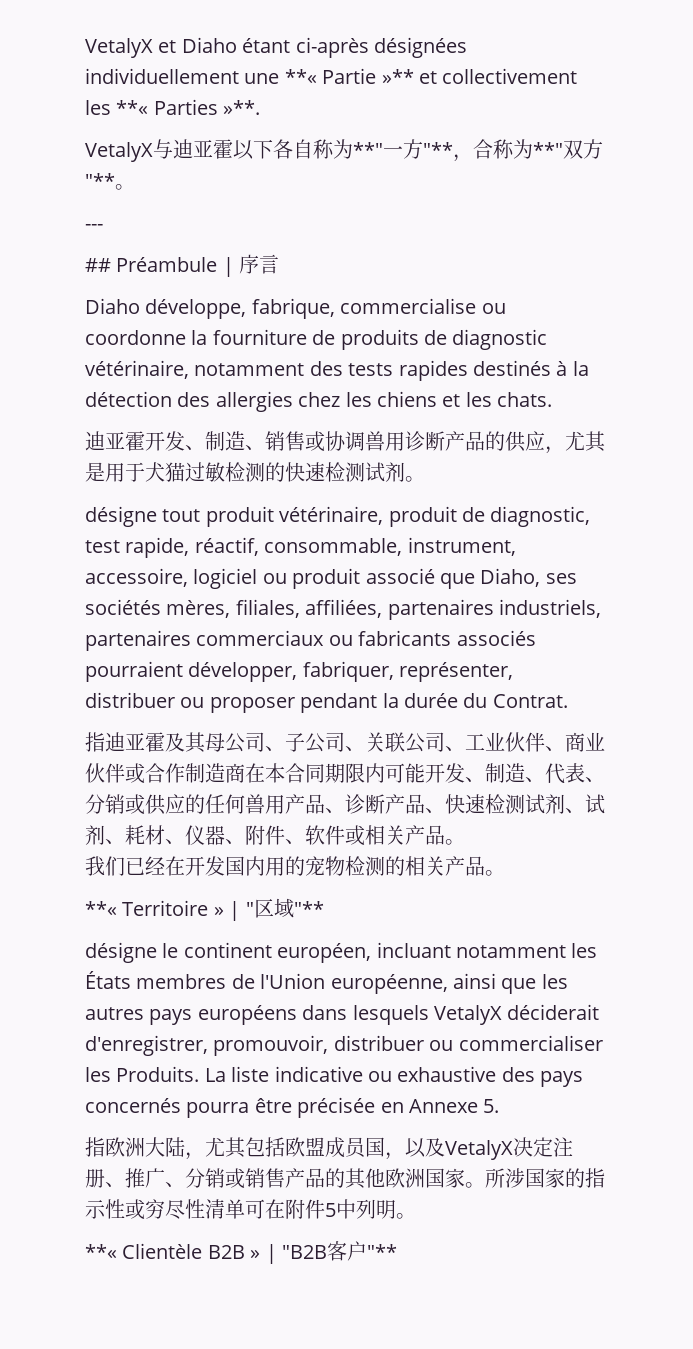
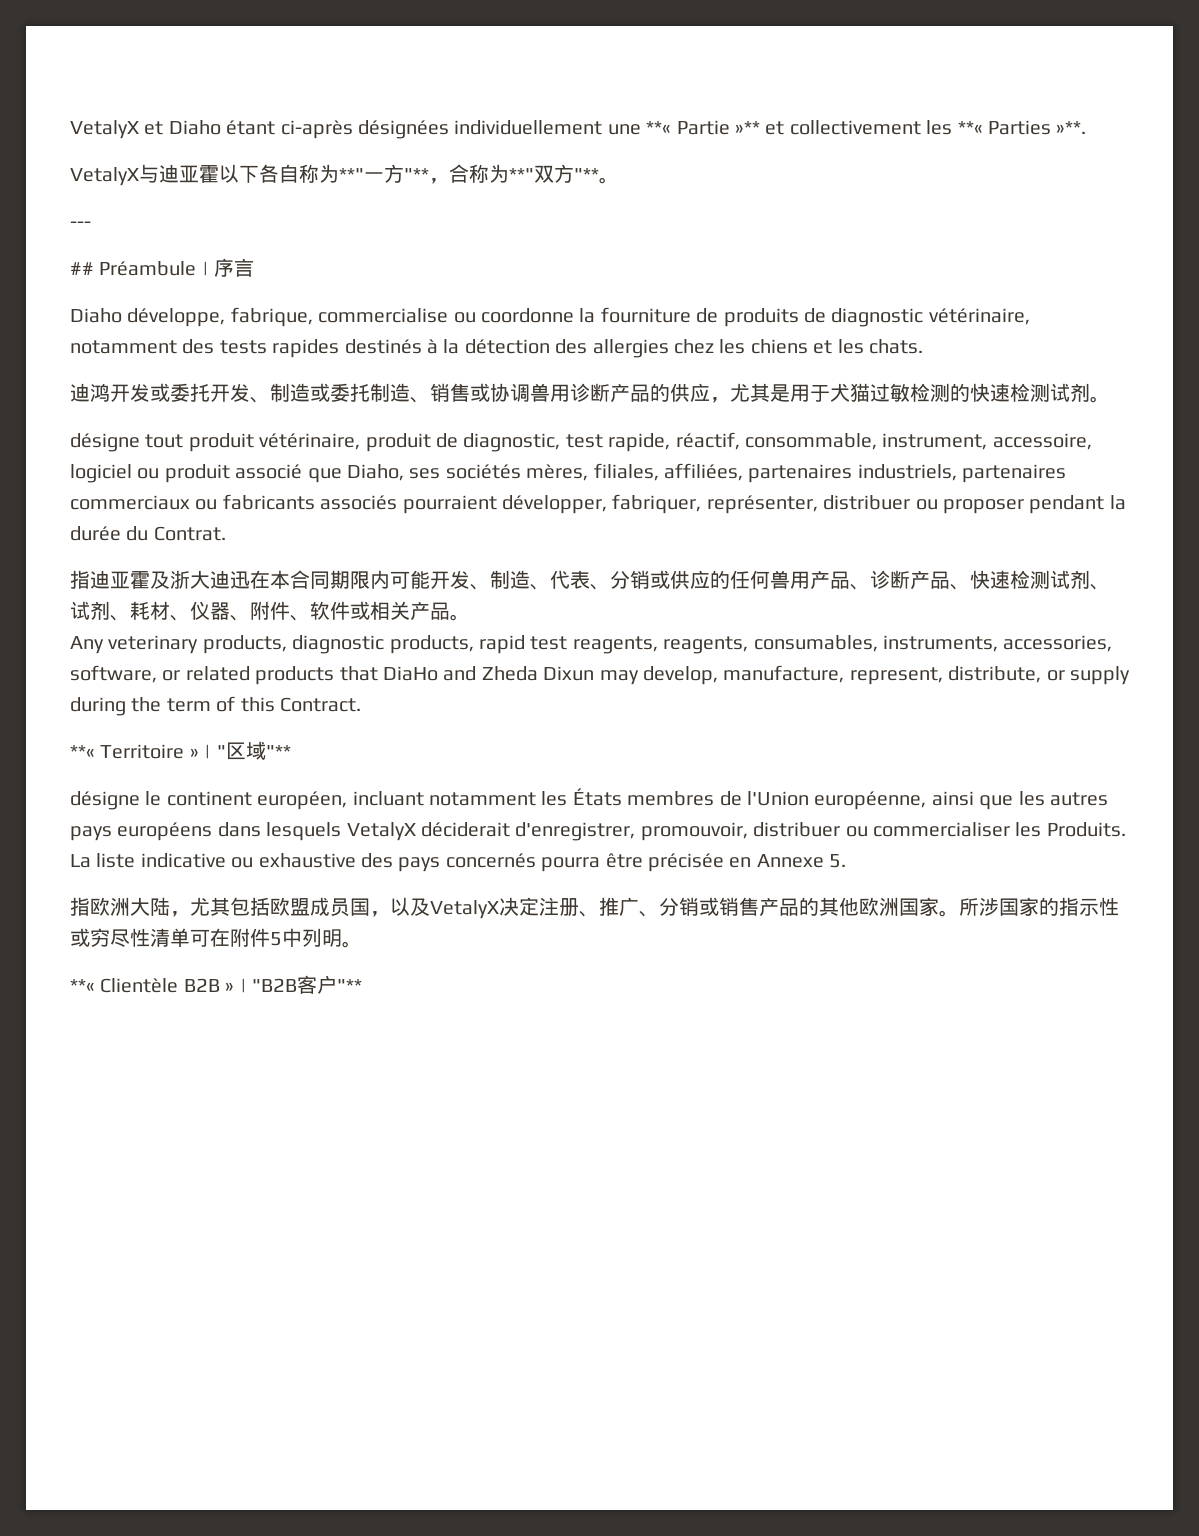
[105,431,205,451] 亚霍开发、 -> [90,383,370,403] 鸿开发或委托开发、制造或委托
[185,732,605,753] [85,763,245,784] 其母公司、子公司、关联公司、工业伙伴、商业伙伴或合作制造商 -> [170,570,250,589] 浙大迪迅
[85,856,505,876] 我们已经在开发国内用的宠物检测的相关产品。 -> [70,635,1113,654] [70,665,1130,685] [70,696,361,716] Any veterinary products, diagnostic products, rapid test reagents, reagents, consumables, instruments, accessories, software, or related products that DiaHo and Zheda Dixun may develop, manufacture, represent, distribute, or supply during the term of this Contract.

